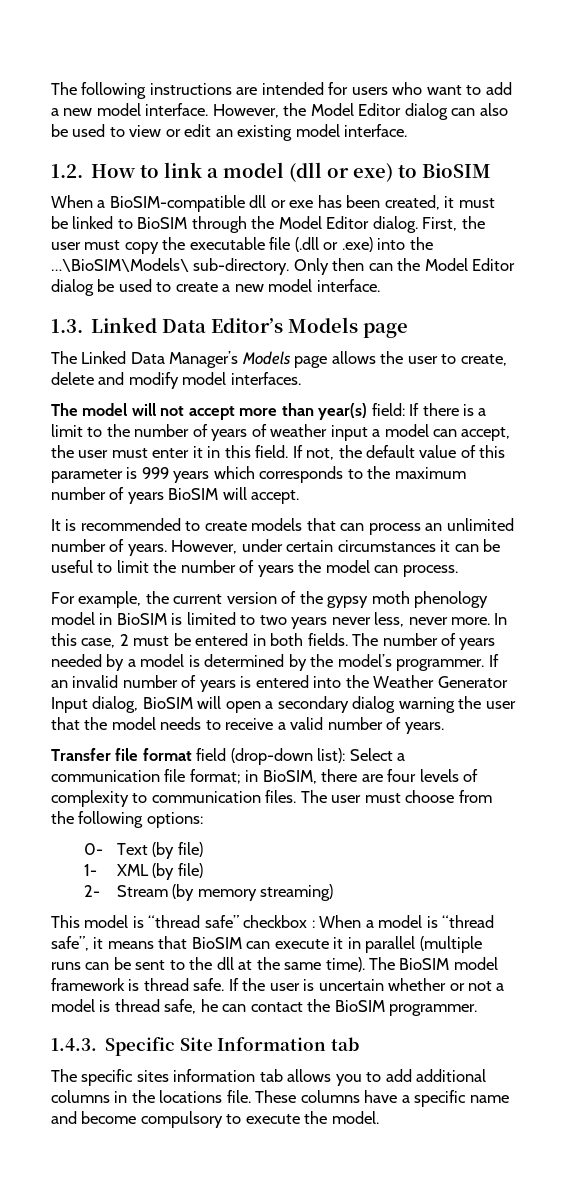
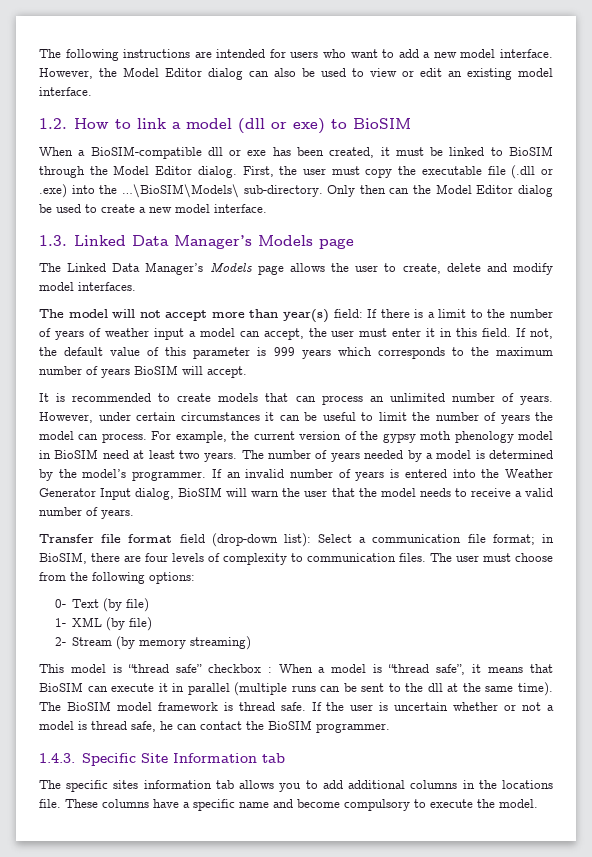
[211,318,284,333] Editor’s -> [173,235,252,249] Manager’s
(458, 571) // -> (147, 438) none
[171,612,508,629] [51,633,348,648] is limited to two years never less, never more. In this case, 2 must be entered in both fields. -> [102,450,238,462] need at least two years.
[225,696,455,713] open a secondary dialog warning -> [251,490,280,497] warn

